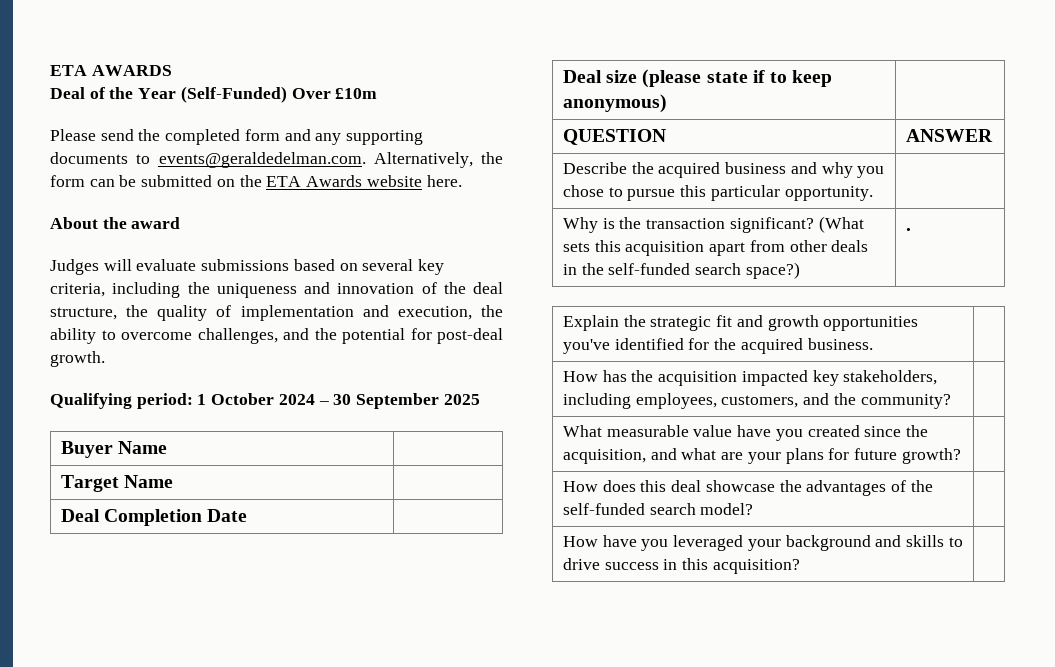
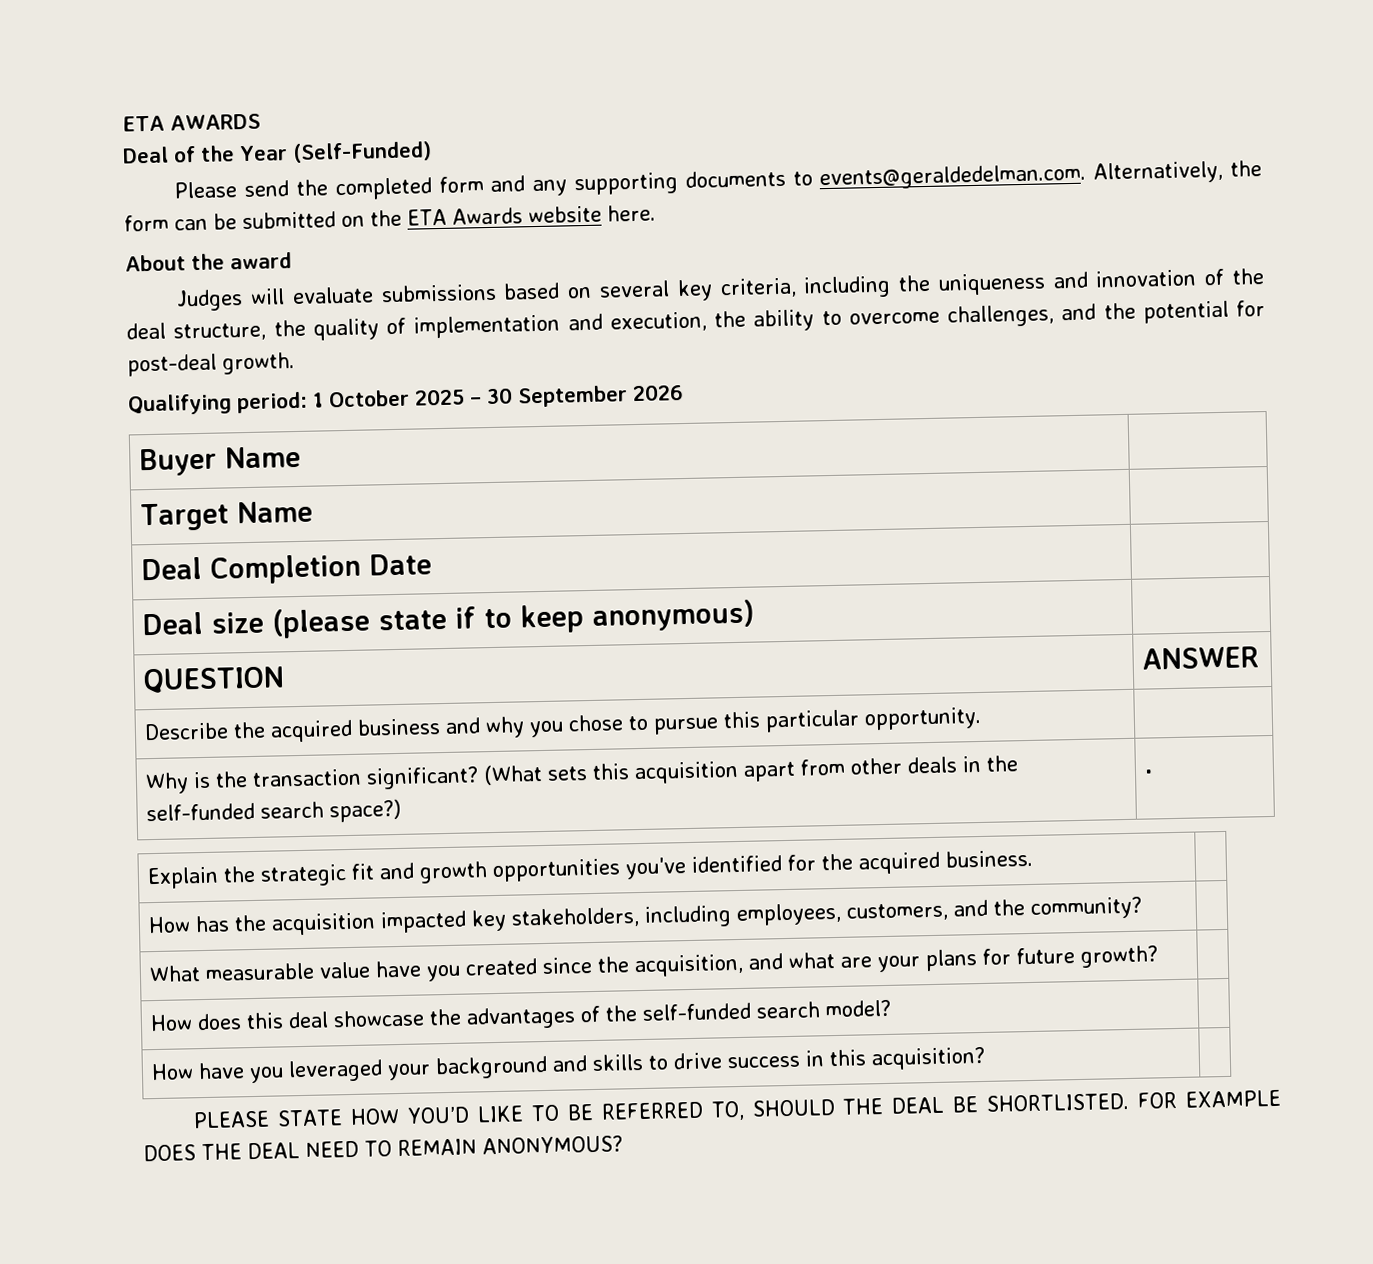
[291,88,378,99] Over £10m -> (432, 152) none
[278,394,315,405] 2024 -> [414,388,465,406] 2025
[443,394,480,405] 2025 -> [632,384,684,402] 2026
(800, 566) none -> [193,1089,1281,1129] [143,1135,623,1162] // PLEASE STATE HOW YOU’D LIKE TO BE REFERRED TO, SHOULD THE DEAL BE SHORTLISTED. FOR EXAMPLE DOES THE DEAL NEED TO REMAIN ANONYMOUS?

